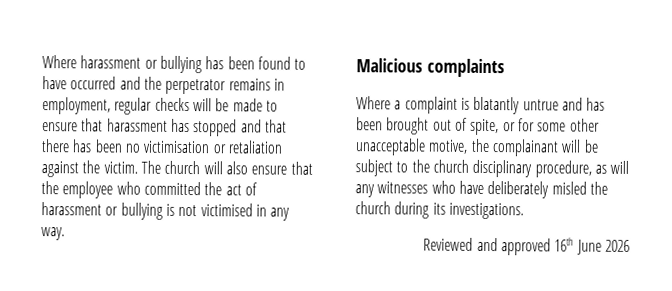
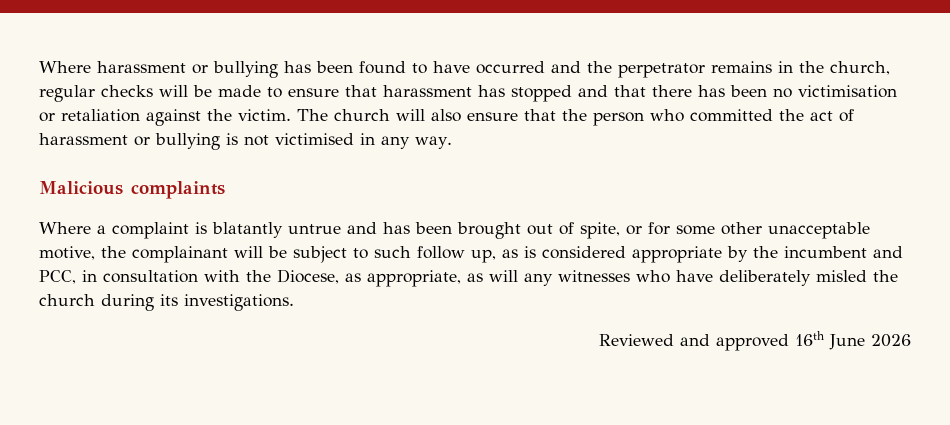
[42,97,111,115] employment, -> [799,61,890,75] the church,
[62,181,114,199] employee -> [593,112,644,126] person
[411,159,592,178] the church disciplinary procedure, -> [374,246,903,263] [39,269,461,287] such follow up, as is considered appropriate by the incumbent and PCC, in consultation with the Diocese, as appropriate,

